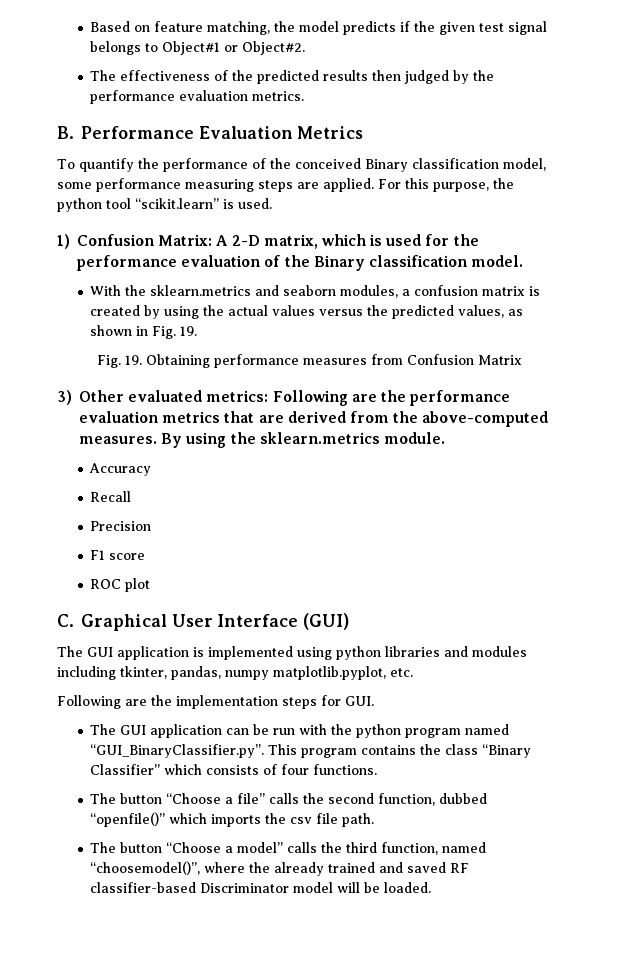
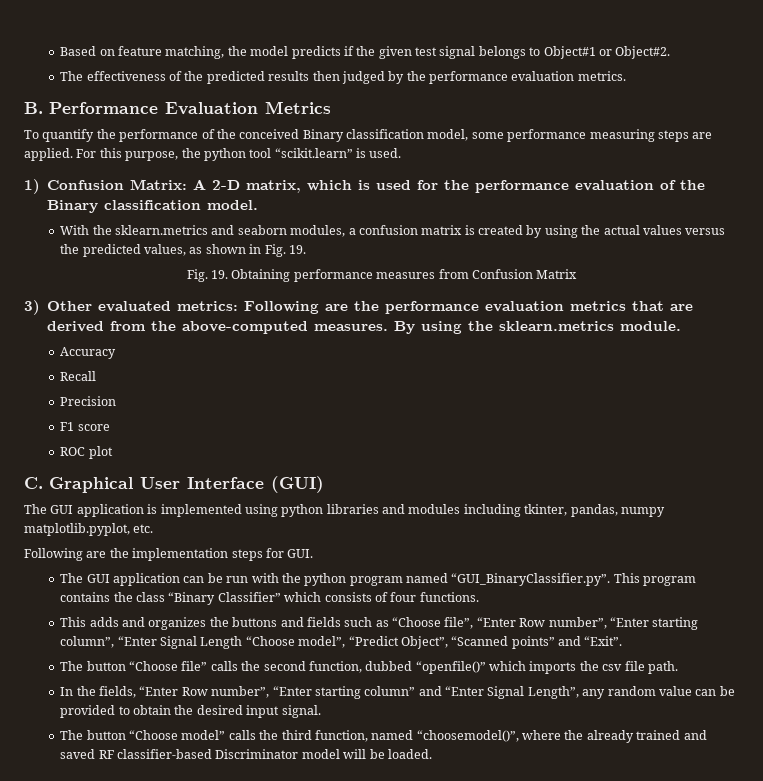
[90,793,234,804] // The button “Choose a -> [60,617,699,630] [60,636,623,649] [60,661,179,671] // This adds and organizes the buttons and fields such as “Choose file”, “Enter Row number”, “Enter starting column”, “Enter Signal Length “Choose model”, “Predict Object”, “Scanned points” and “Exit”. // The button “Choose
[90,842,234,853] // The button “Choose a -> [60,686,735,699] [60,705,321,718] [60,730,179,740] // In the fields, “Enter Row number”, “Enter starting column” and “Enter Signal Length”, any random value can be provided to obtain the desired input signal. // The button “Choose

